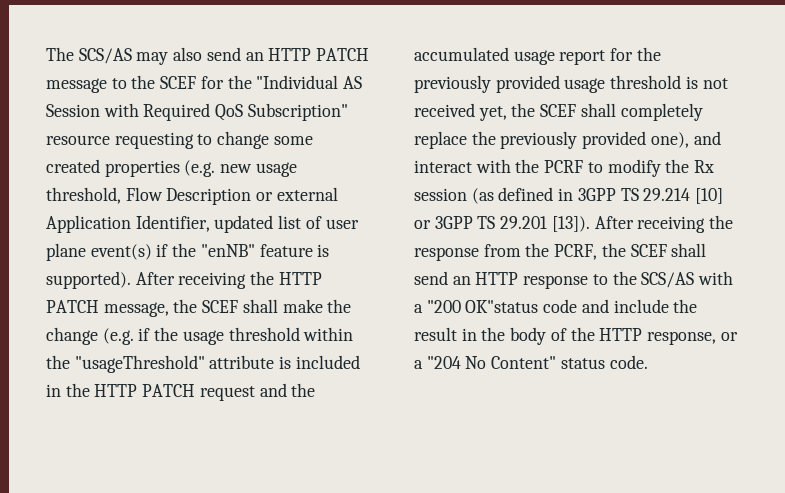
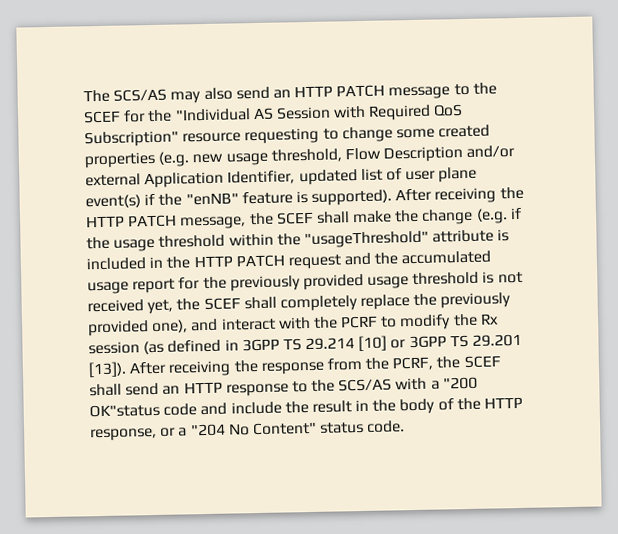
[256,192,274,201] or -> [466,145,516,158] and/or

